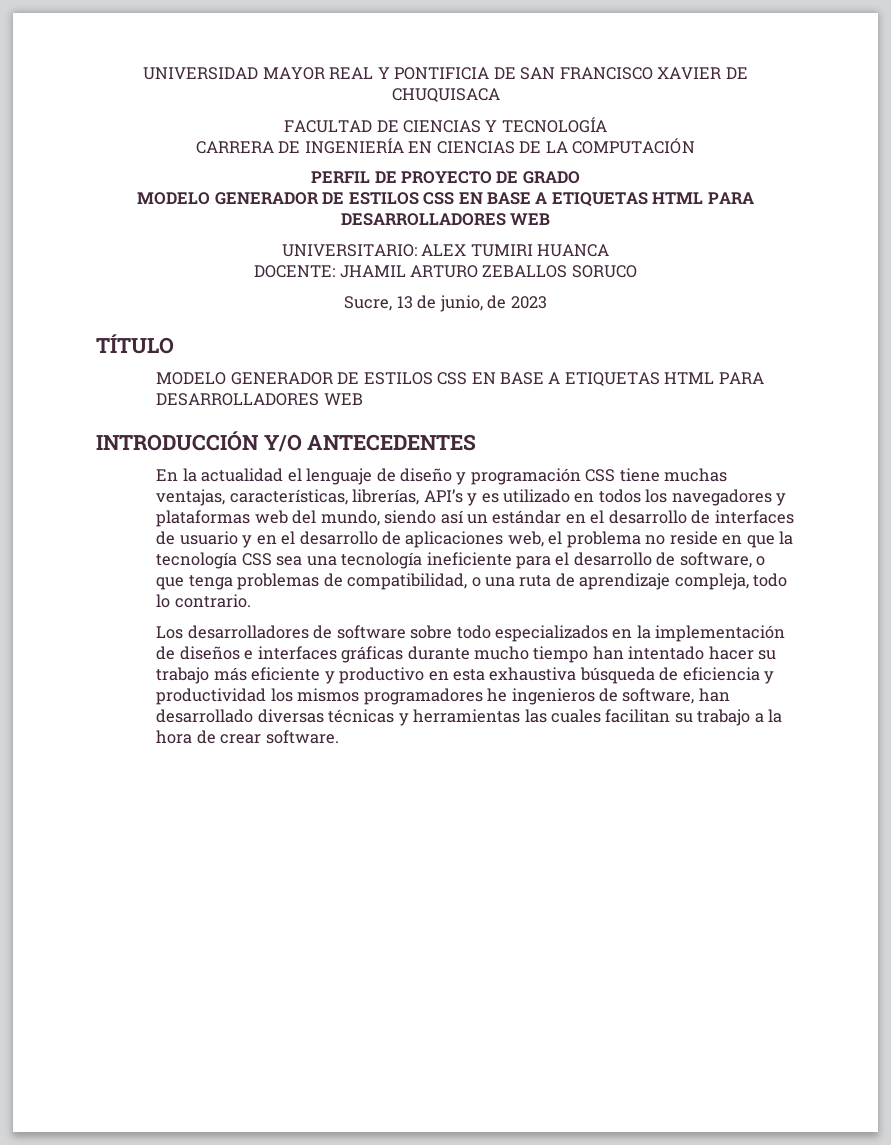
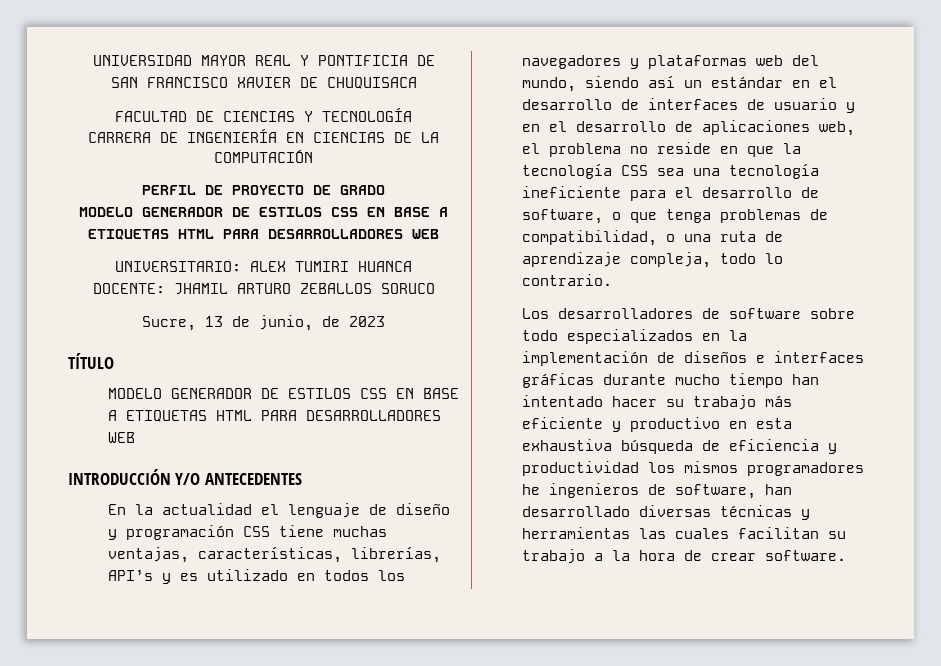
(516, 73) none -> (435, 60) //

